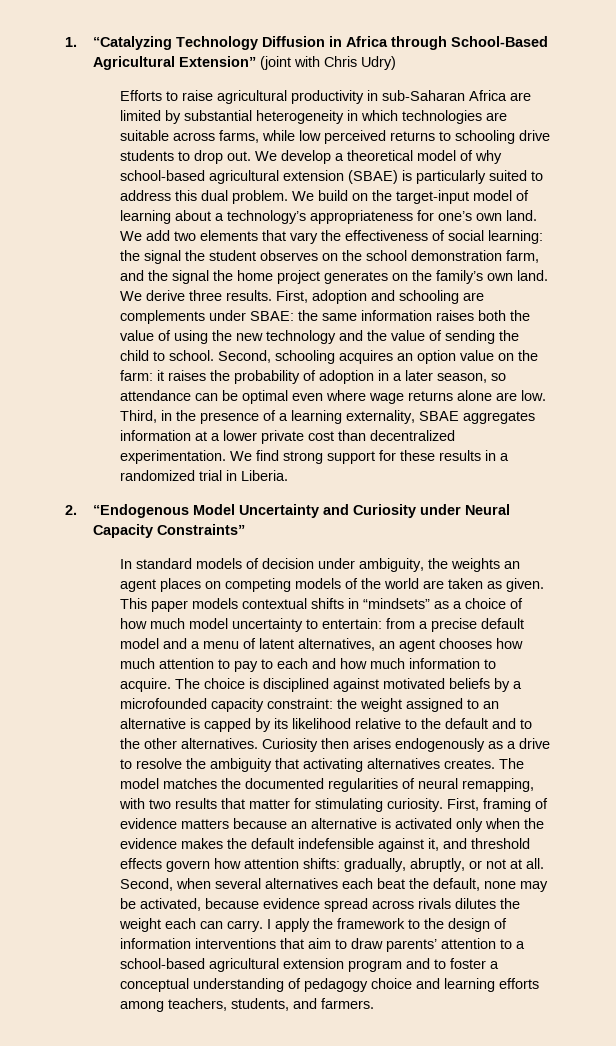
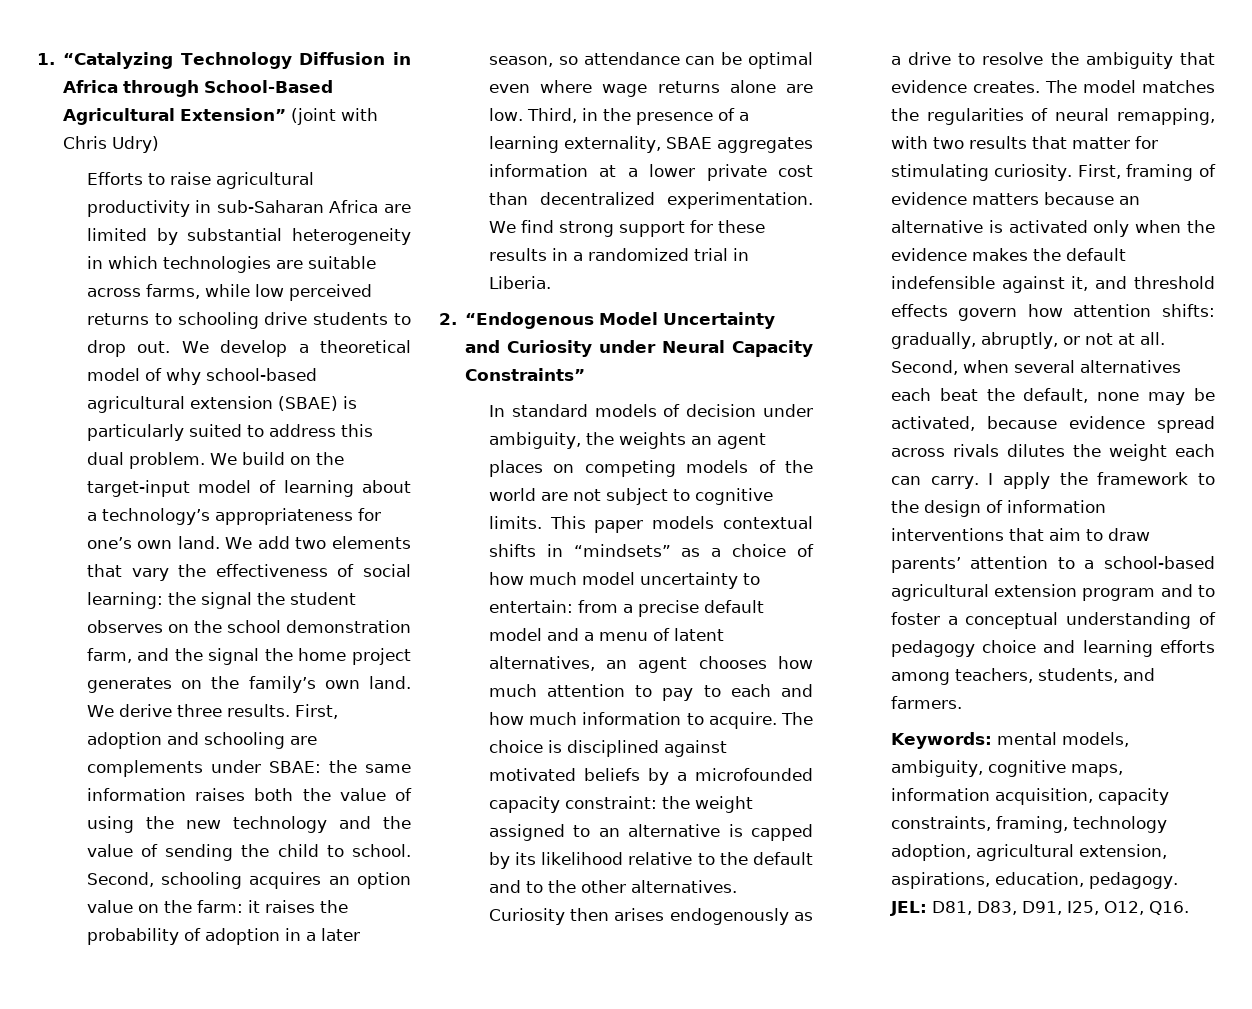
[448,578,545,592] taken as given. -> [572,488,773,505] [488,516,542,529] not subject to cognitive limits.
[303,758,441,772] activating alternatives -> [890,80,967,93] evidence
[245,778,325,789] documented -> (919, 114) none
(375, 1003) none -> [890,732,1129,749] [890,760,1123,777] [890,788,1169,805] [890,816,1167,833] [890,844,1167,861] [890,872,1178,889] [889,901,1189,916] // Keywords: mental models, ambiguity, cognitive maps, information acquisition, capacity constraints, framing, technology adoption, agricultural extension, aspirations, education, pedagogy. JEL: D81, D83, D91, I25, O12, Q16.

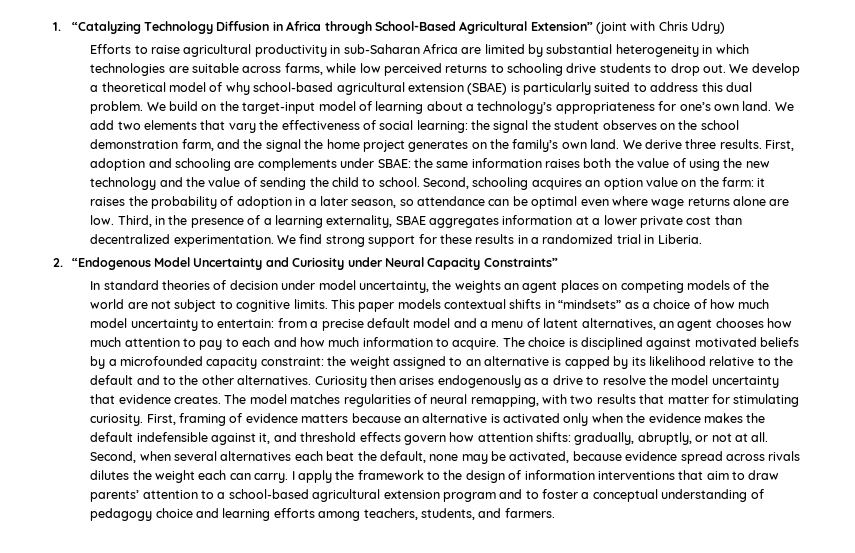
[594,404,657,417] models -> [162,280,211,290] theories
[488,432,581,449] ambiguity, -> [318,280,429,293] model uncertainty,
[1085,52,1173,69] ambiguity -> [671,375,779,388] model uncertainty
[890,108,919,121] the -> (341, 399) none
[890,732,1129,749] [890,760,1123,777] [890,788,1169,805] [890,816,1167,833] [890,844,1167,861] [890,872,1178,889] [889,901,1189,916] // Keywords: mental models, ambiguity, cognitive maps, information acquisition, capacity constraints, framing, technology adoption, agricultural extension, aspirations, education, pedagogy. JEL: D81, D83, D91, I25, O12, Q16. -> (555, 513) none

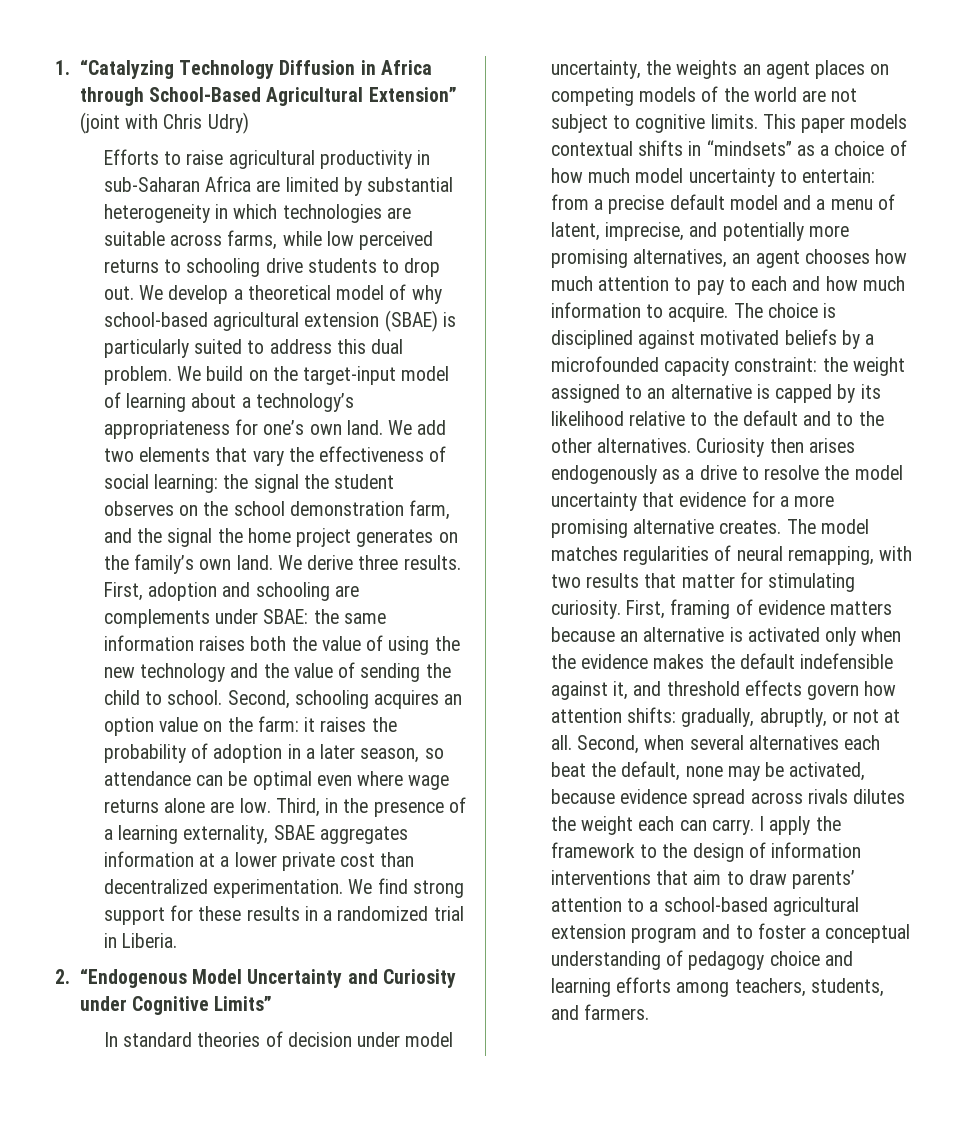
[384,257,558,270] Neural Capacity Constraints” -> [132,996,273,1015] Cognitive Limits”
[543,318,579,328] latent -> [550,222,849,241] [550,249,628,268] latent, imprecise, and potentially more promising
(171, 399) none -> [751,491,835,507] [550,519,714,538] for a more promising alternative

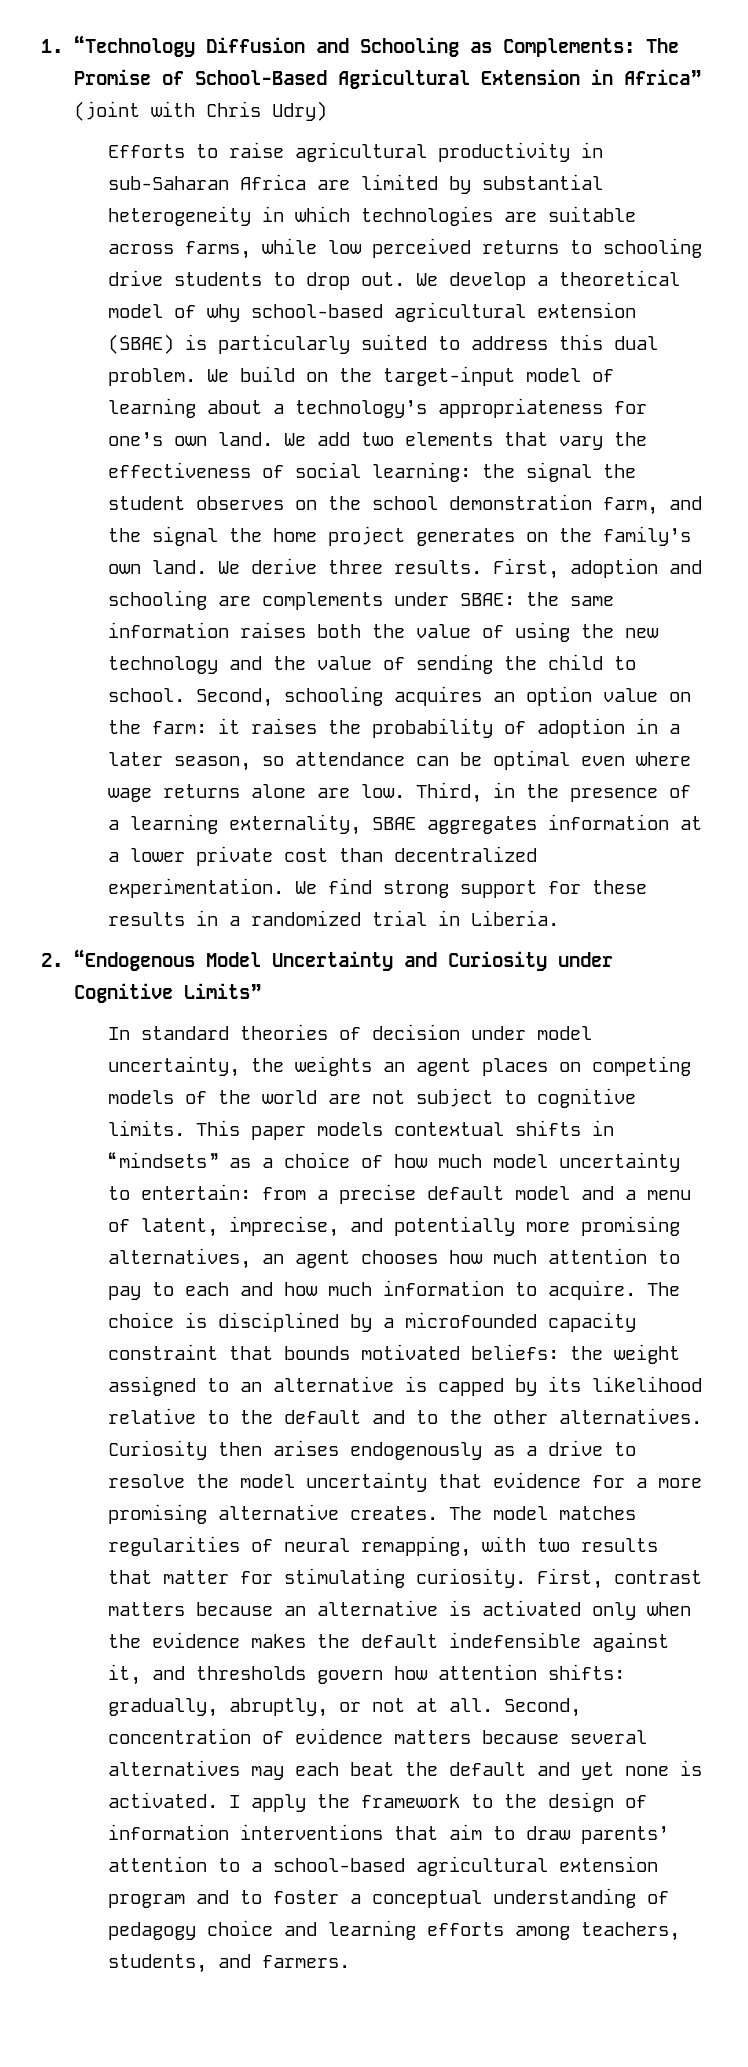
[79,59,432,79] [79,87,457,106] “Catalyzing Technology Diffusion in Africa through School-Based Agricultural Extension” -> [74,35,680,57] [74,69,702,89] “Technology Diffusion and Schooling as Complements: The Promise of School-Based Agricultural Extension in Africa”
[637,329,837,349] against motivated beliefs -> (339, 1322) none
[734,357,818,372] constraint: -> [107,1344,559,1360] constraint that bounds motivated beliefs:
[670,599,825,619] framing of evidence -> [613,1570,702,1584] contrast
[666,680,802,696] threshold effects -> [195,1666,306,1680] thresholds
[644,735,685,750] when -> [107,1728,559,1744] concentration of evidence matters because
(839, 742) none -> [250,1766,284,1780] may
[621,761,866,781] [550,789,906,808] [550,816,754,835] default, none may be activated, because evidence spread across rivals dilutes the weight each can carry. -> [448,1760,702,1780] [107,1792,218,1808] default and yet none is activated.

